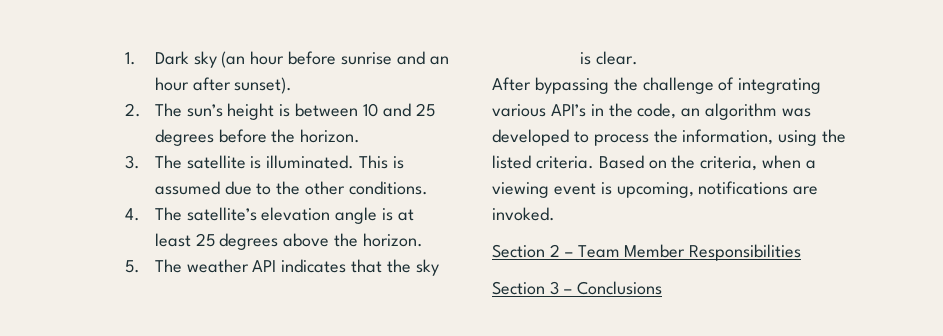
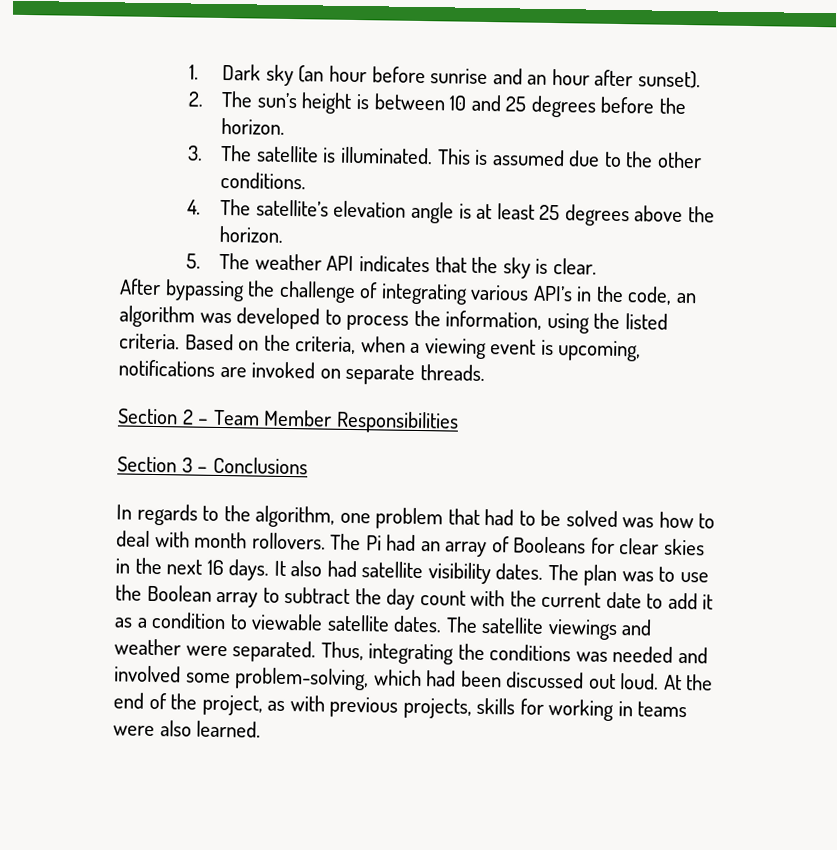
[492,207,555,221] invoked. -> [251,361,485,385] invoked on separate threads.
(662, 288) none -> [116,503,716,530] [116,530,705,558] [115,557,710,587] [115,584,714,610] [114,611,653,641] [114,638,708,665] [114,665,714,691] [113,692,688,722] [113,720,262,738] // In regards to the algorithm, one problem that had to be solved was how to deal with month rollovers. The Pi had an array of Booleans for clear skies in the next 16 days. It also had satellite visibility dates. The plan was to use the Boolean array to subtract the day count with the current date to add it as a condition to viewable satellite dates. The satellite viewings and weather were separated. Thus, integrating the conditions was needed and involved some problem-solving, which had been discussed out loud. At the end of the project, as with previous projects, skills for working in teams were also learned.

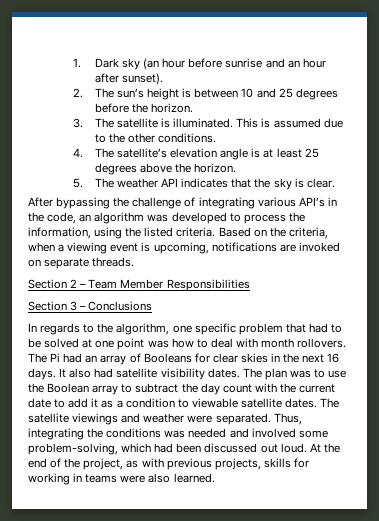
(371, 518) none -> [194,323,236,335] specific
(618, 519) none -> [82,338,145,350] at one point

